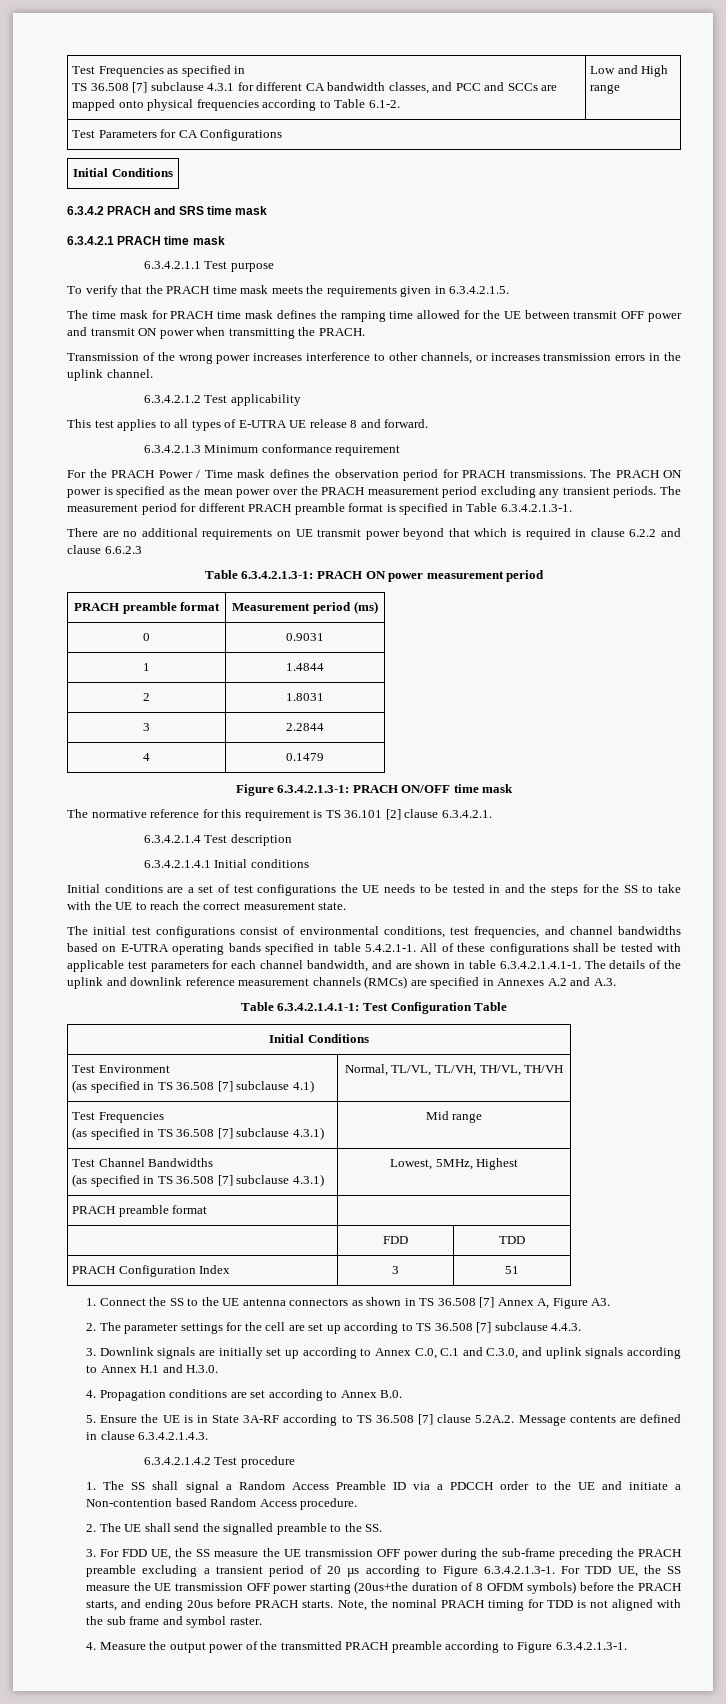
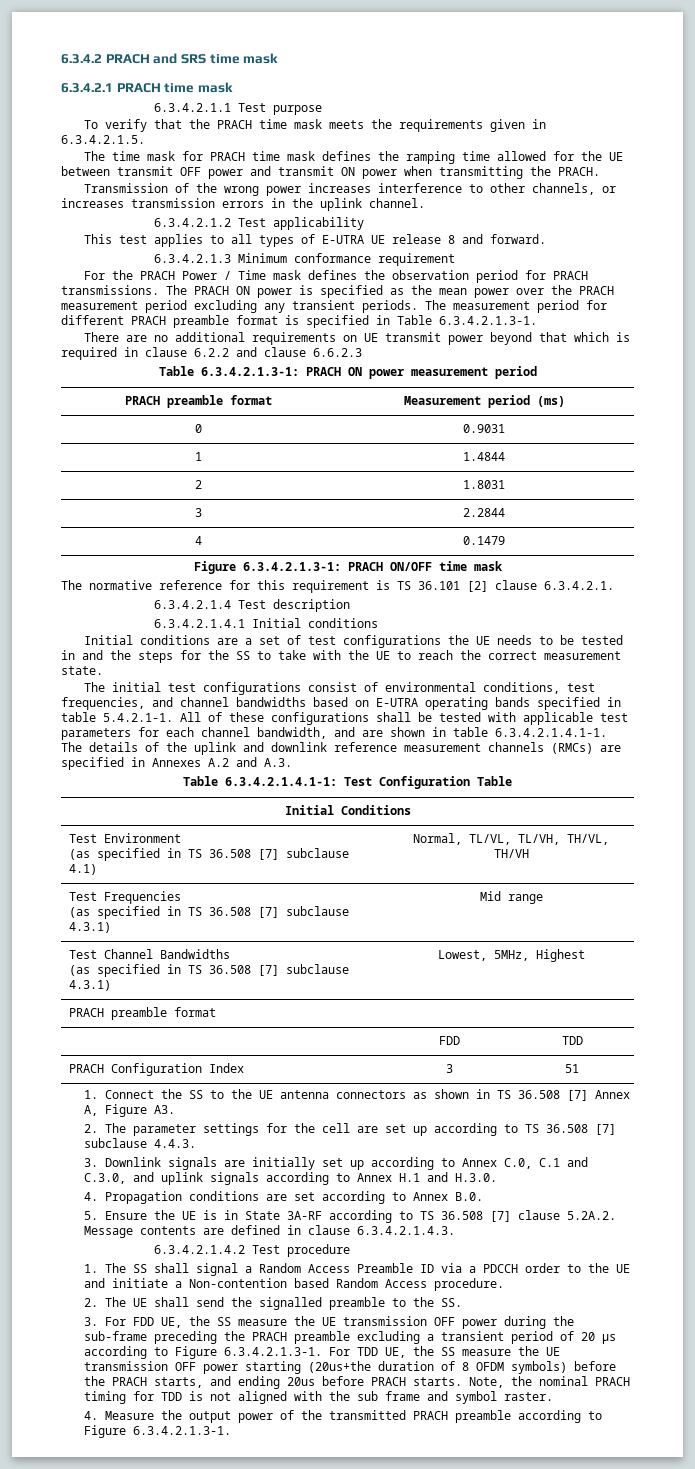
[72,65,246,77] [72,82,558,94] [72,99,400,111] [590,65,669,77] [590,84,621,94] [72,129,283,141] [73,168,173,177] Test Frequencies as specified in // TS 36.508 [7] subclause 4.3.1 for different CA bandwidth classes, and PCC and SCCs are mapped onto physical frequencies according to Table 6.1-2. | Low and High range // Test Parameters for CA Configurations // Initial Conditions // -> (61, 59) none

